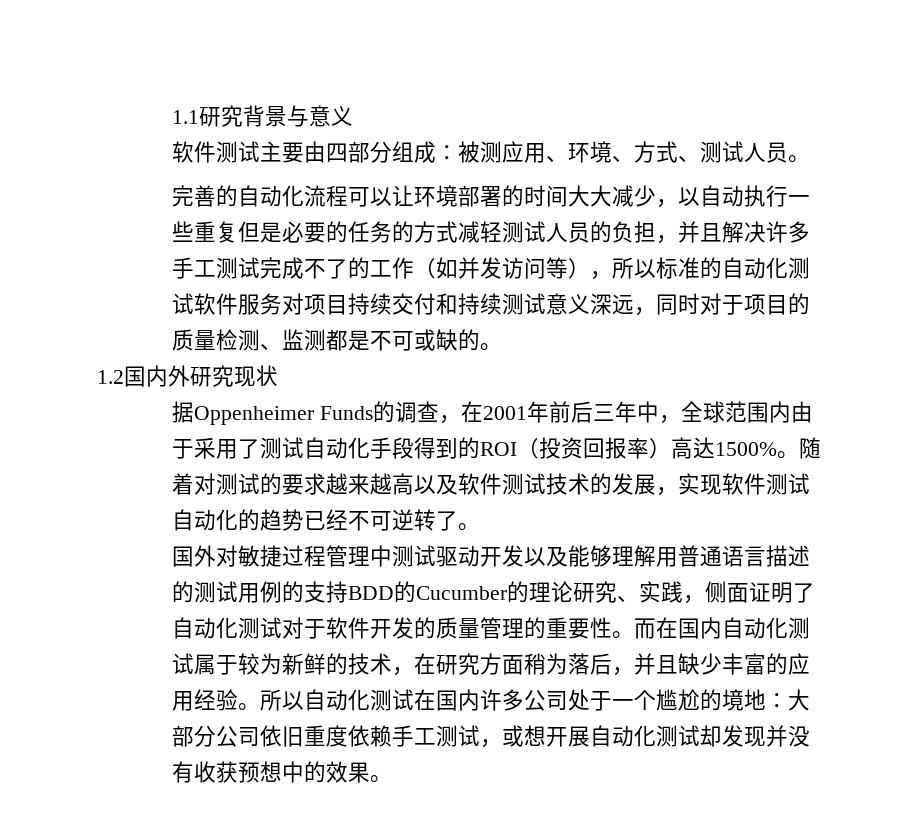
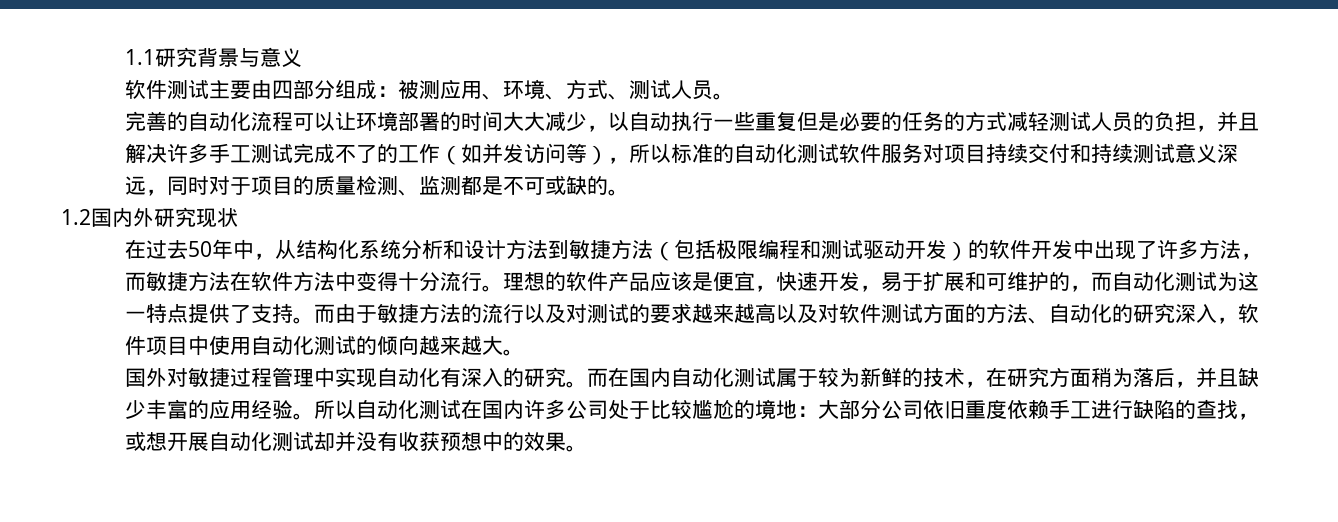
[171,401,813,425] [171,437,821,459] [171,473,194,495] 据Oppenheimer Funds的调查，在2001年前后三年中，全球范围内由于采用了测试自动化手段得到的ROI（投资回报率）高达1500%。随着 -> [124,239,1262,261] [124,271,1259,292] [124,303,566,324] 在过去50年中，从结构化系统分析和设计方法到敏捷方法（包括极限编程和测试驱动开发）的软件开发中出现了许多方法，而敏捷方法在软件方法中变得十分流行。理想的软件产品应该是便宜，快速开发，易于扩展和可维护的，而自动化测试为这一特点提供了支持。而由于敏捷方法的流行以及
[457,473,810,496] [171,509,458,531] 软件测试技术的发展，实现软件测试自动化的趋势已经不可逆转了 -> [817,303,1259,324] [124,335,503,356] 对软件测试方面的方法、自动化的研究深入，软件项目中使用自动化测试的倾向越来越大
[391,545,810,567] [171,581,815,604] [171,617,612,639] 测试驱动开发以及能够理解用普通语言描述的测试用例的支持BDD的Cucumber的理论研究、实践，侧面证明了自动化测试对于软件开发的质量管理的重要性 -> [334,367,566,388] 实现自动化有深入的研究
[611,690,656,710] 一个 -> [649,400,692,419] 比较
[435,725,480,747] 测试 -> [1090,399,1238,419] 进行缺陷的查找
[721,725,766,747] 发现 -> (335, 441) none

